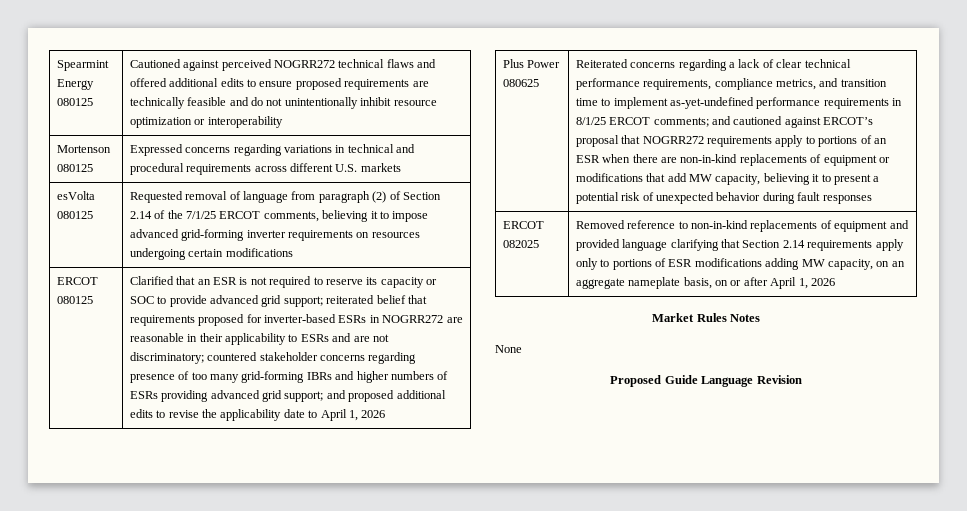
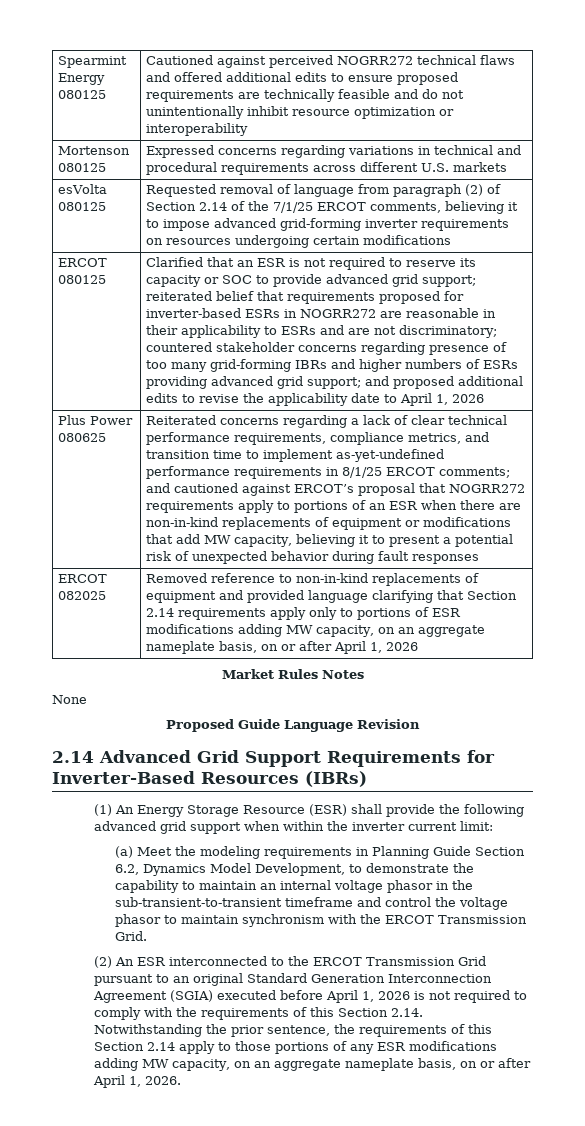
(802, 379) none -> [52,750,495,767] [52,771,367,787] [94,804,525,817] [94,821,494,834] [115,846,526,859] [115,863,475,876] [115,880,474,893] [115,897,509,910] [115,914,528,927] [115,931,148,941] [94,956,487,968] [94,973,493,986] [93,990,528,1003] [94,1007,424,1020] [94,1024,493,1037] [94,1041,498,1054] [94,1058,532,1071] [93,1075,182,1088] // 2.14 Advanced Grid Support Requirements for Inverter-Based Resources (IBRs) // (1) An Energy Storage Resource (ESR) shall provide the following advanced grid support when within the inverter current limit: // (a) Meet the modeling requirements in Planning Guide Section 6.2, Dynamics Model Development, to demonstrate the capability to maintain an internal voltage phasor in the sub-transient-to-transient timeframe and control the voltage phasor to maintain synchronism with the ERCOT Transmission Grid. // (2) An ESR interconnected to the ERCOT Transmission Grid pursuant to an original Standard Generation Interconnection Agreement (SGIA) executed before April 1, 2026 is not required to comply with the requirements of this Section 2.14. Notwithstanding the prior sentence, the requirements of this Section 2.14 apply to those portions of any ESR modifications adding MW capacity, on an aggregate nameplate basis, on or after April 1, 2026.

